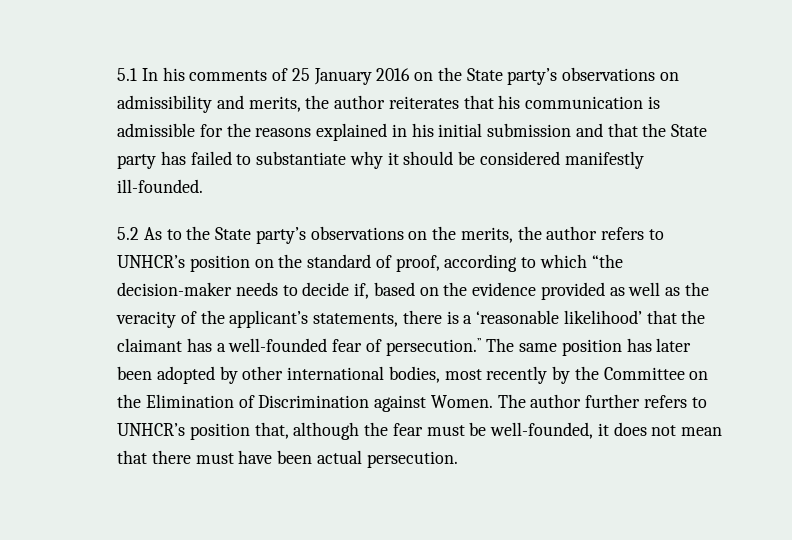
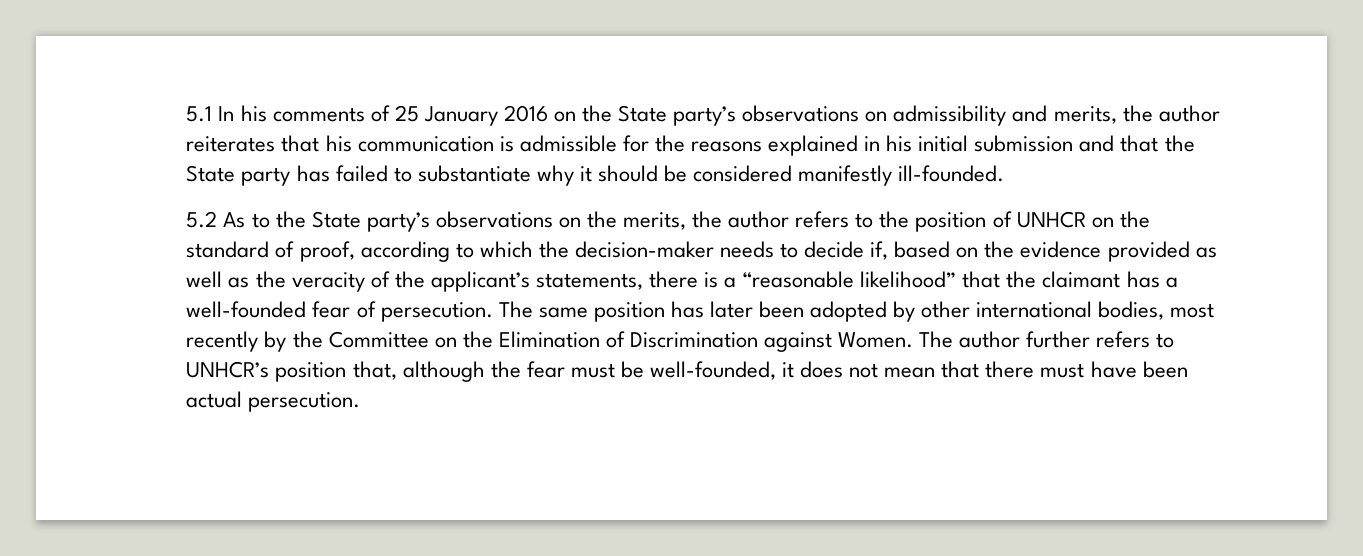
[117,255,250,272] UNHCR’s position -> [879,211,1086,232] the position of UNHCR
[591,254,623,268] “the -> [538,241,569,258] the
[476,310,642,324] ‘reasonable likelihood’ -> [742,271,957,288] “reasonable likelihood”
[385,338,482,356] persecution.” -> [380,302,493,322] persecution.

